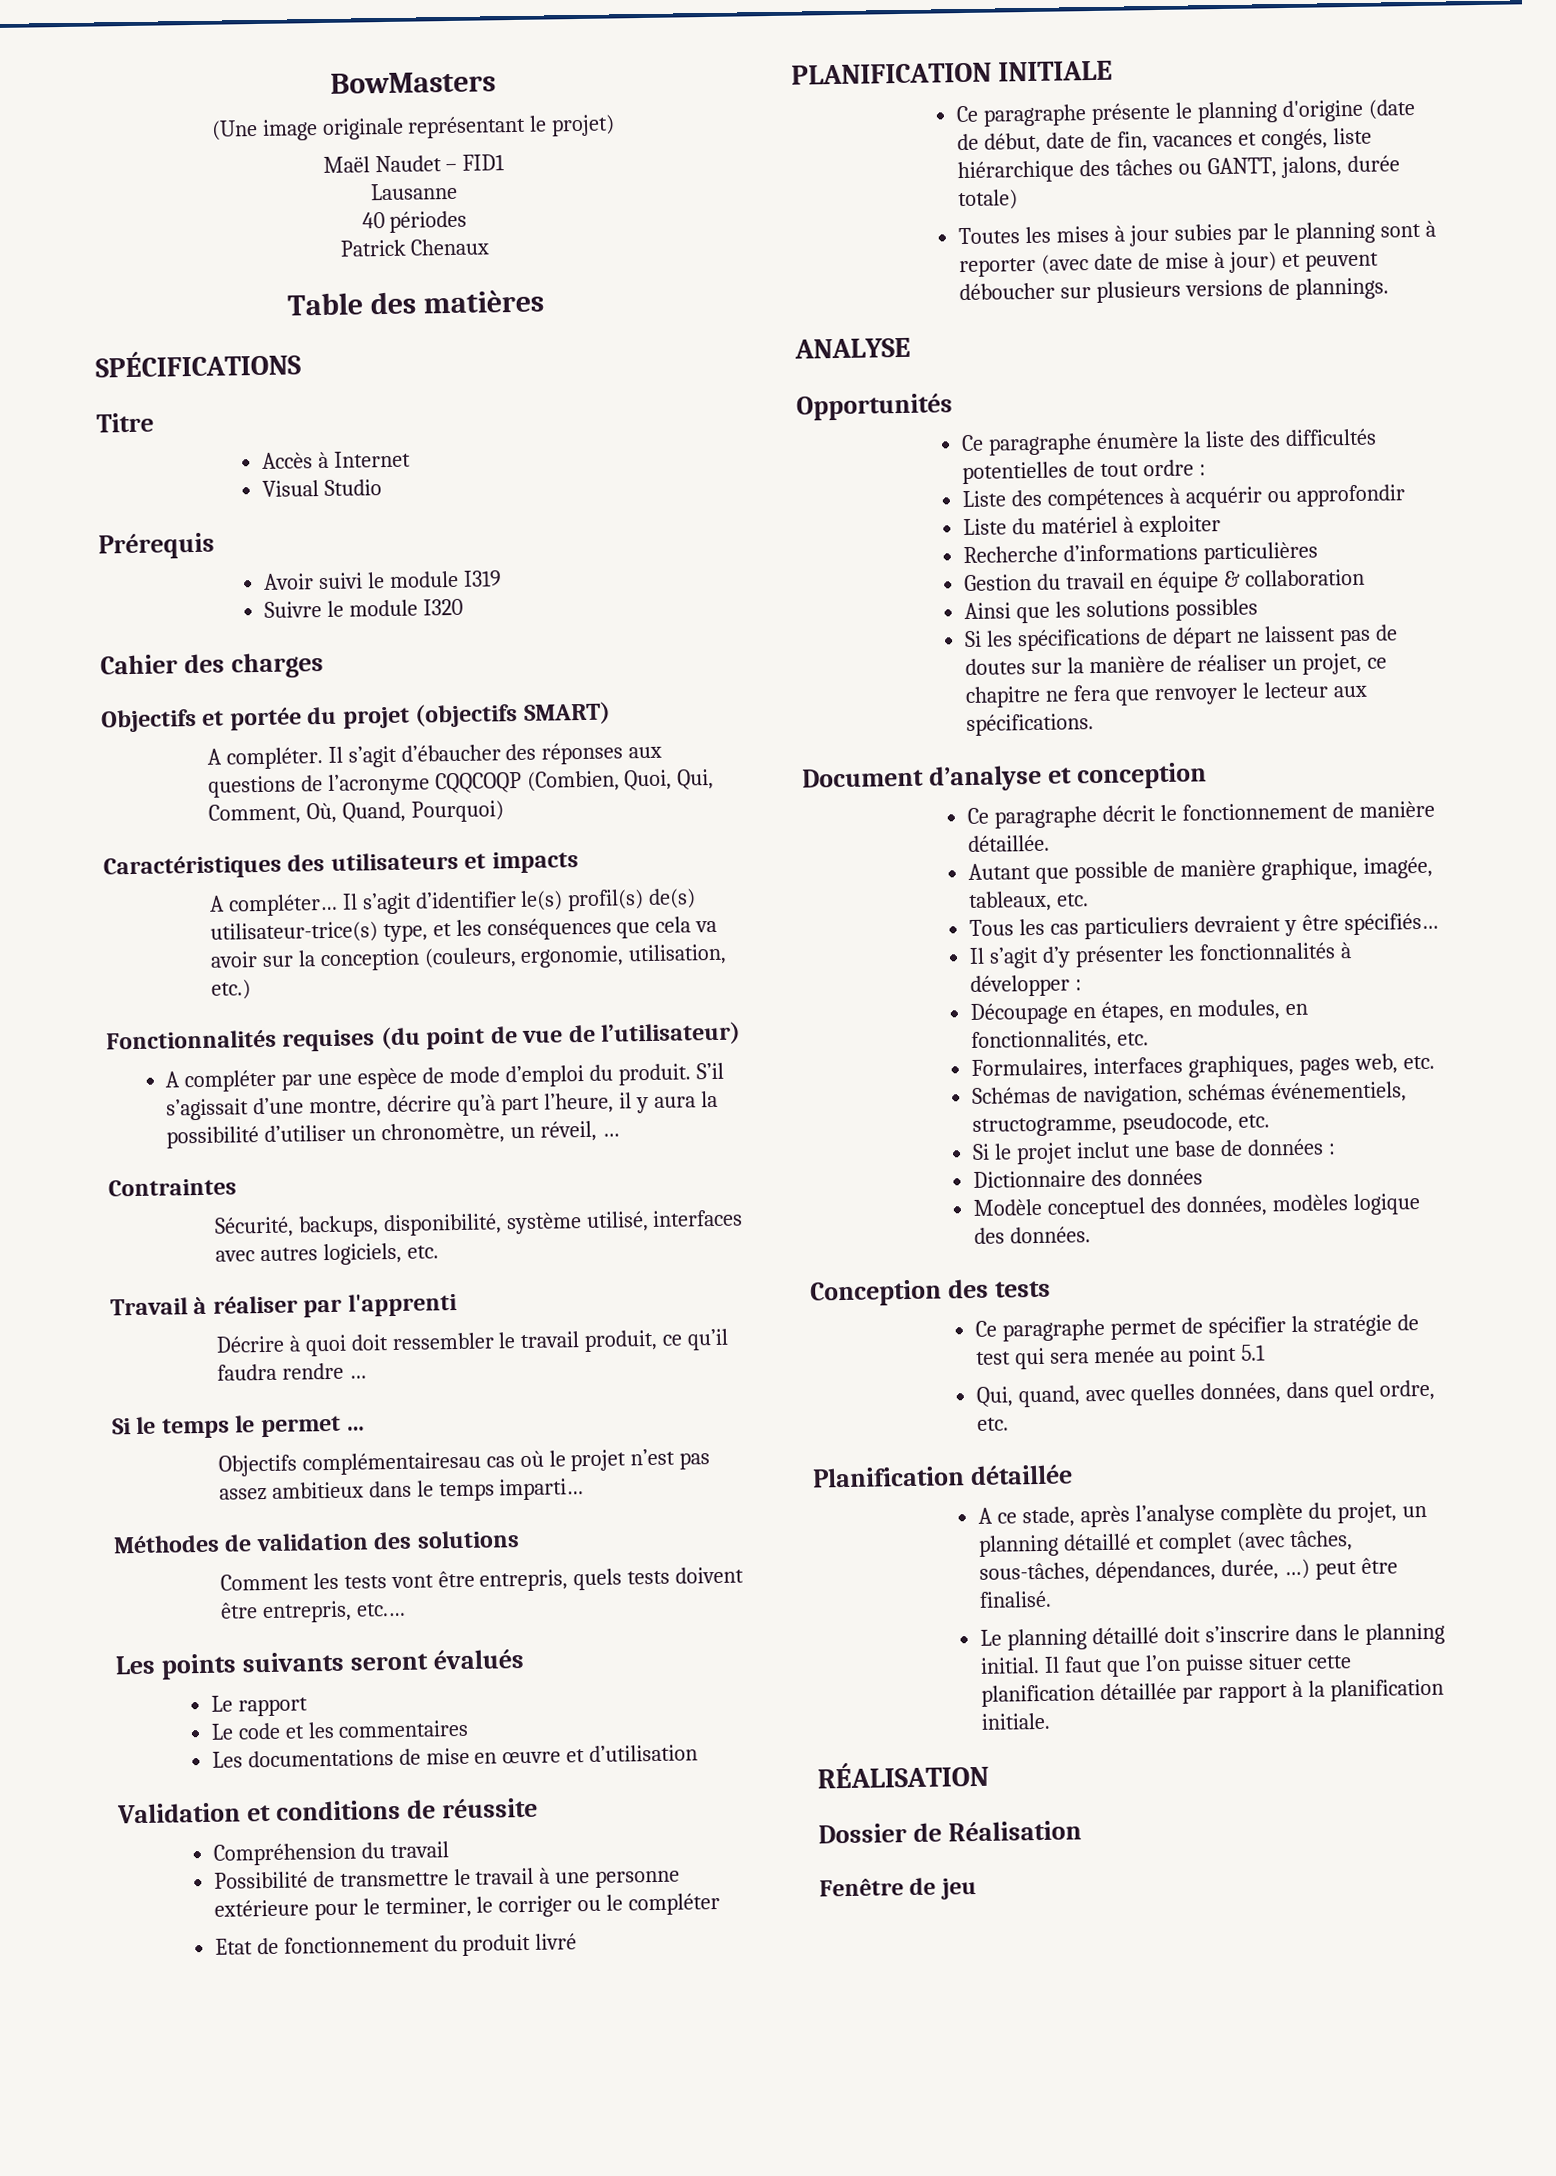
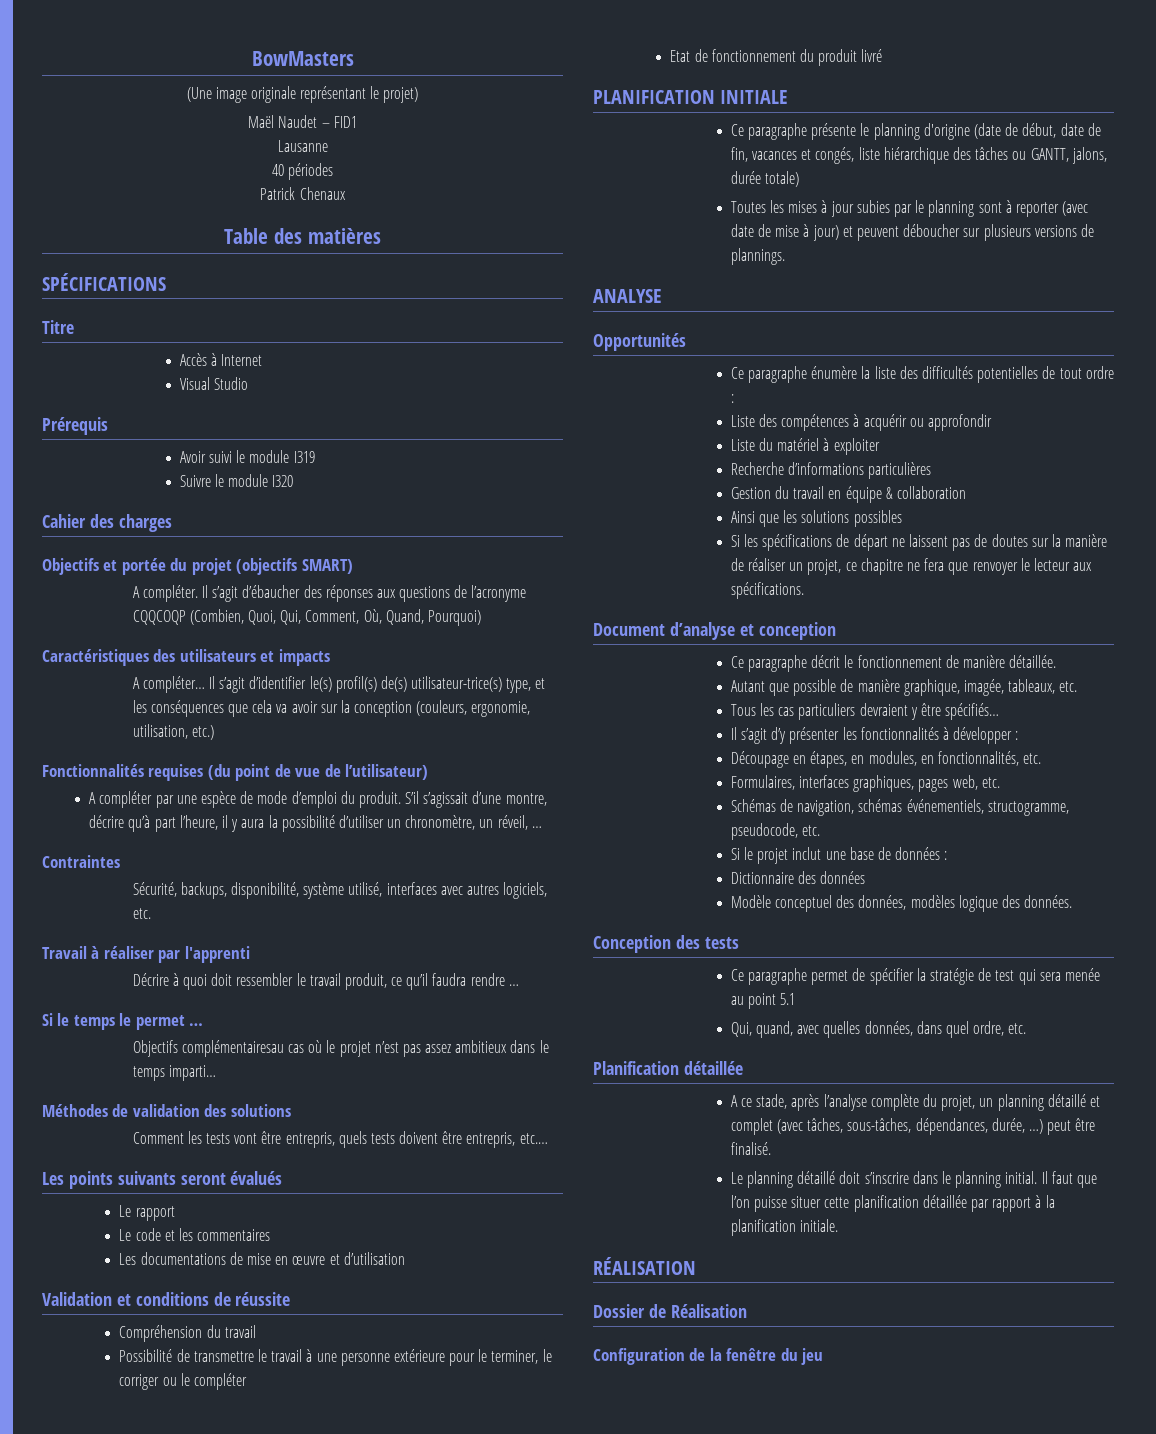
[819,1877,937,1897] Fenêtre de -> [593,1348,798,1365] Configuration de la fenêtre du

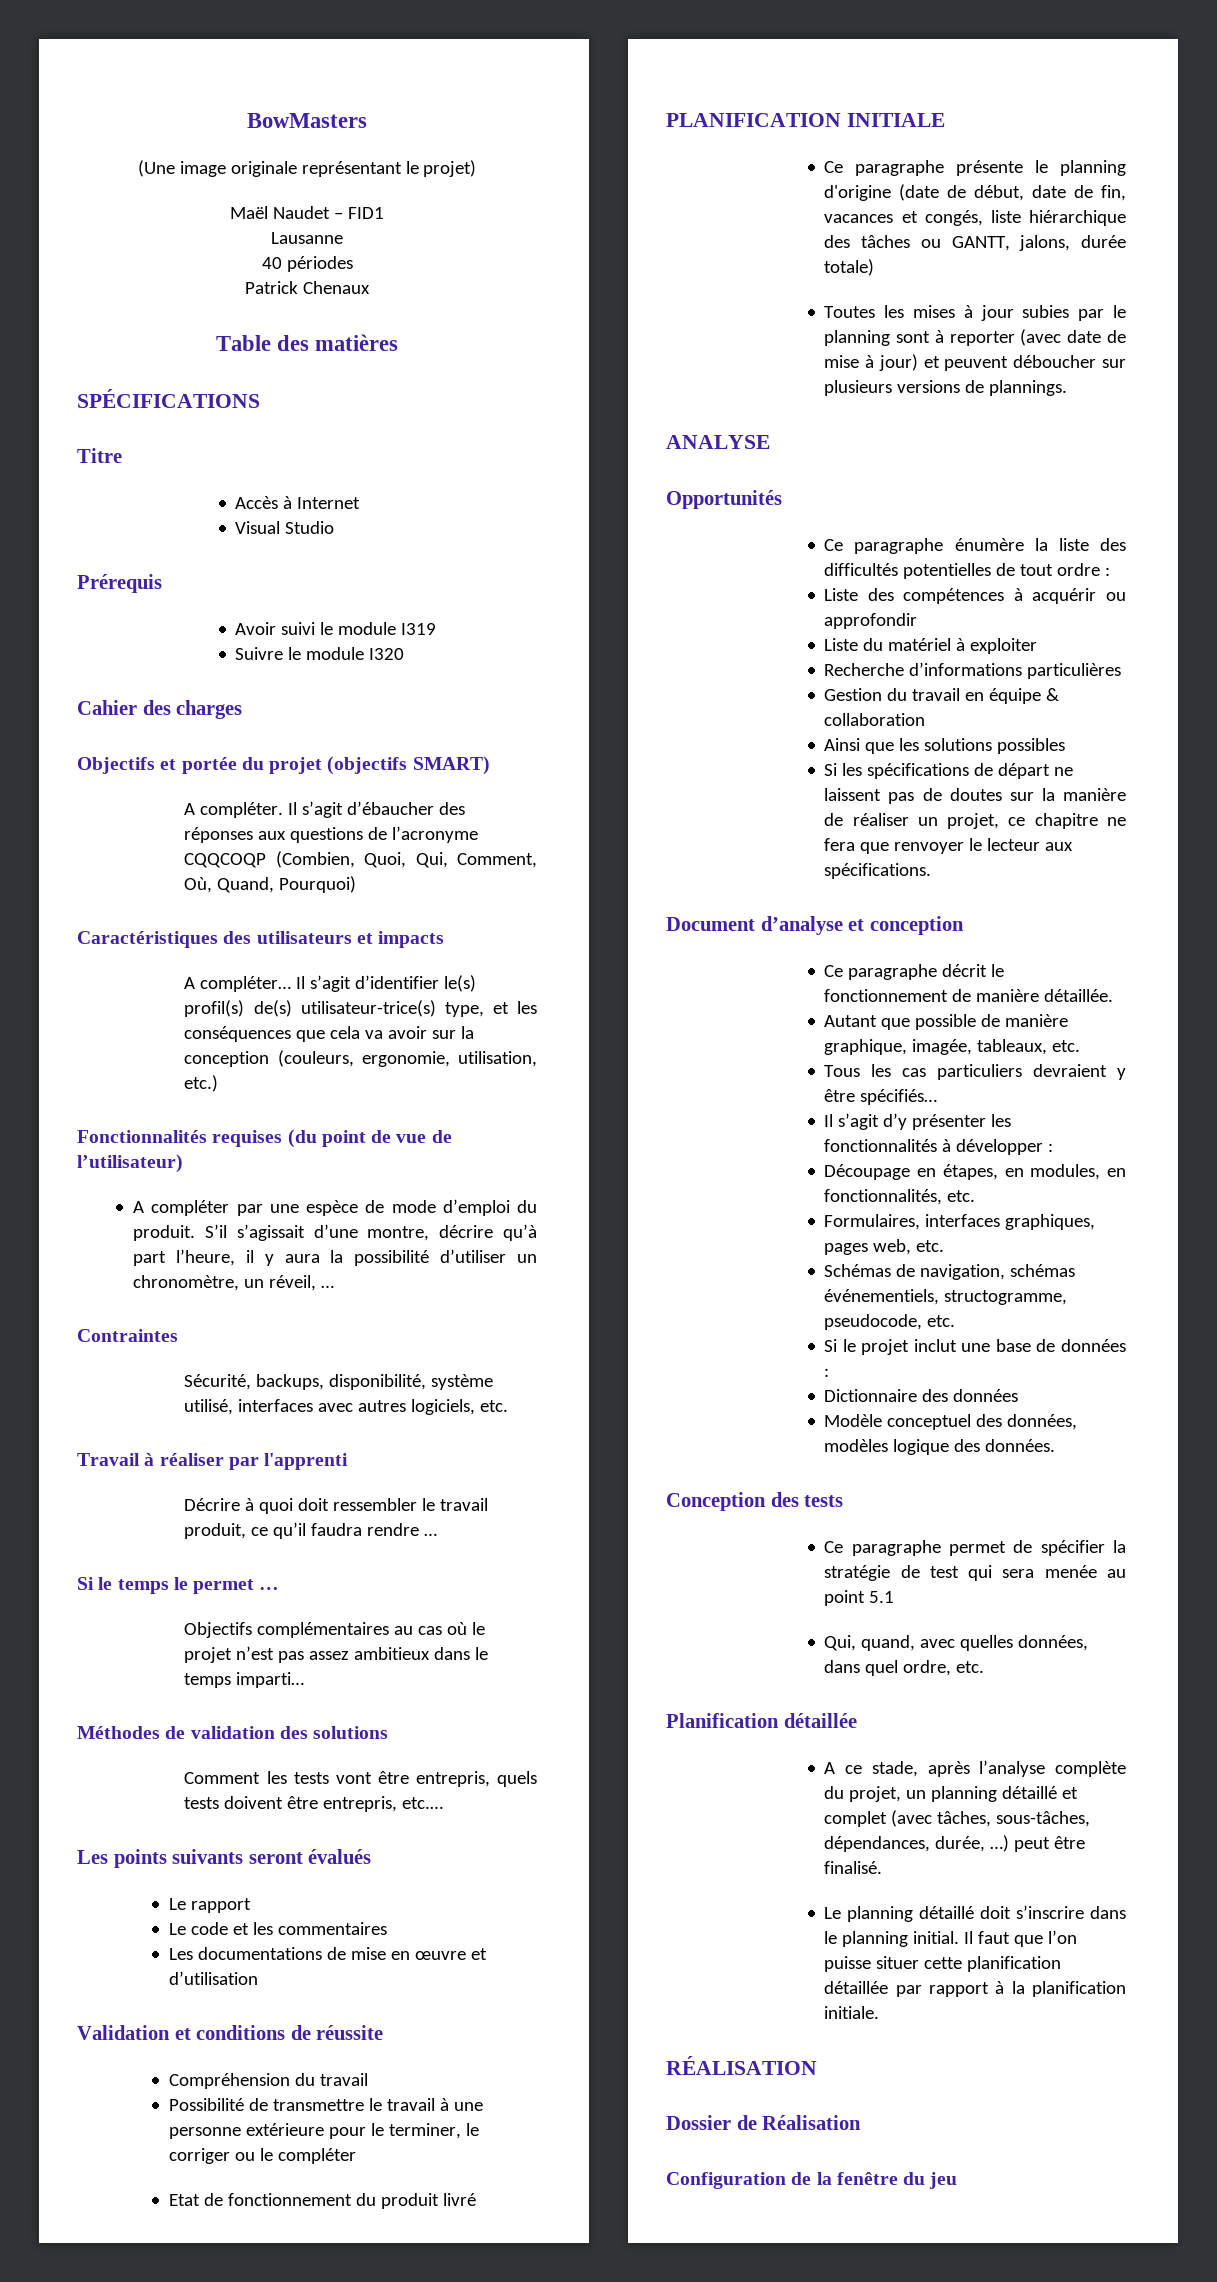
[181,1040,284,1057] complémentairesau -> [257,1622,414,1638] complémentaires au

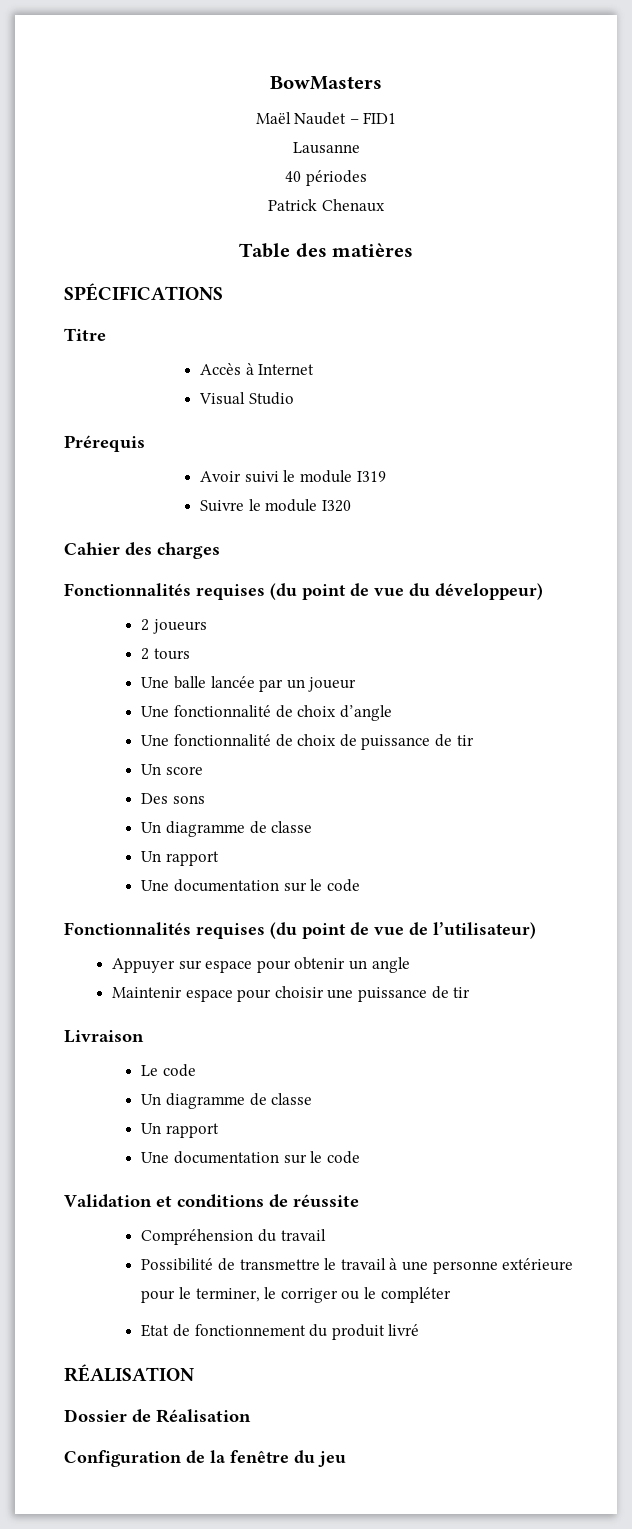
[137,160,477,177] // (Une image originale représentant le projet) -> (382, 83) none
[77,756,490,775] [184,801,466,818] [184,826,479,843] [184,851,537,868] [184,876,357,893] [77,931,445,948] [184,975,477,992] [184,1000,537,1017] [184,1026,475,1042] [184,1050,537,1067] [184,1075,219,1092] Objectifs et portée du projet (objectifs SMART) // A compléter. Il s’agit d’ébaucher des réponses aux questions de l’acronyme CQQCOQP (Combien, Quoi, Qui, Comment, Où, Quand, Pourquoi) // Caractéristiques des utilisateurs et impacts // A compléter… Il s’agit d’identifier le(s) profil(s) de(s) utilisateur-trice(s) type, et les conséquences que cela va avoir sur la conception (couleurs, ergonomie, utilisation, etc.) -> [64,583,543,600] [141,619,208,634] [141,648,191,660] [141,676,357,692] [141,705,392,721] [141,734,474,750] [141,764,204,775] [141,793,206,804] [141,821,313,837] [141,851,220,866] [141,879,360,892] Fonctionnalités requises (du point de vue du développeur) // 2 joueurs // 2 tours // Une balle lancée par un joueur // Une fonctionnalité de choix d’angle // Une fonctionnalité de choix de puissance de tir // Un score // Des sons // Un diagramme de classe // Un rapport // Une documentation sur le code
[133,1199,537,1216] [133,1224,537,1241] [133,1249,537,1266] [133,1275,335,1291] [77,1329,178,1342] [184,1374,494,1390] [184,1399,509,1415] [77,1453,349,1470] [184,1498,489,1514] [184,1522,438,1539] [77,1577,280,1594] [184,1622,486,1638] [184,1646,489,1663] [184,1672,305,1688] [77,1726,389,1739] [184,1771,538,1787] [184,1796,444,1812] [77,1849,372,1868] [168,1898,251,1913] [168,1922,387,1935] [168,1947,487,1960] [168,1971,258,1985] A compléter par une espèce de mode d’emploi du produit. S’il s’agissait d’une montre, décrire qu’à part l’heure, il y aura la possibilité d’utiliser un chronomètre, un réveil, … // Contraintes // Sécurité, backups, disponibilité, système utilisé, interfaces avec autres logiciels, etc. // Travail à réaliser par l'apprenti // Décrire à quoi doit ressembler le travail produit, ce qu’il faudra rendre … // Si le temps le permet … // Objectifs complémentaires au cas où le projet n’est pas assez ambitieux dans le temps imparti… // Méthodes de validation des solutions // Comment les tests vont être entrepris, quels tests doivent être entrepris, etc.… // Les points suivants seront évalués // Le rapport // Le code et les commentaires // Les documentations de mise en œuvre et d’utilisation -> [112,957,410,973] [112,986,471,1002] [64,1030,144,1043] [141,1064,197,1077] [141,1093,313,1109] [141,1123,220,1138] [141,1151,360,1164] Appuyer sur espace pour obtenir un angle // Maintenir espace pour choisir une puissance de tir // Livraison // Le code // Un diagramme de classe // Un rapport // Une documentation sur le code
[666,113,945,127] [824,160,1126,176] [824,184,1126,201] [824,210,1126,226] [824,235,1126,251] [824,259,875,276] [824,305,1126,321] [824,329,1126,346] [824,354,1126,371] [824,380,1068,396] [666,435,770,449] [666,490,782,509] [824,538,1126,554] [824,563,1111,579] [824,588,1126,604] [824,613,918,629] [824,638,1038,654] [824,662,1122,679] [824,688,1060,704] [824,713,926,726] [824,738,1066,754] [824,763,1074,779] [824,788,1126,804] [824,813,1126,829] [824,838,1074,854] [824,863,932,879] [666,916,964,935] [824,964,1005,980] [824,989,1114,1002] [824,1014,1069,1030] [824,1039,1081,1055] [824,1064,1126,1080] [824,1089,938,1105] [824,1113,1012,1130] [824,1139,1054,1155] [824,1164,1126,1180] [824,1189,976,1205] [824,1214,1096,1230] [824,1239,945,1255] [824,1264,1076,1280] [824,1289,1068,1305] [824,1314,956,1330] [824,1339,1126,1355] [824,1368,830,1377] [824,1389,1019,1402] [824,1414,1078,1430] [824,1439,1056,1455] [666,1492,844,1511] [824,1540,1126,1556] [824,1565,1126,1581] [824,1590,895,1606] [824,1635,1089,1651] [824,1660,985,1676] [666,1713,857,1728] [824,1760,1126,1777] [824,1786,1079,1802] [824,1810,1091,1827] [824,1835,1086,1852] [824,1861,883,1874] [824,1905,1126,1922] [824,1930,1078,1947] [824,1956,1062,1972] [824,1981,1126,1997] [824,2006,880,2019] // PLANIFICATION INITIALE // Ce paragraphe présente le planning d'origine (date de début, date de fin, vacances et congés, liste hiérarchique des tâches ou GANTT, jalons, durée totale) // Toutes les mises à jour subies par le planning sont à reporter (avec date de mise à jour) et peuvent déboucher sur plusieurs versions de plannings. // ANALYSE // Opportunités // Ce paragraphe énumère la liste des difficultés potentielles de tout ordre : // Liste des compétences à acquérir ou approfondir // Liste du matériel à exploiter // Recherche d’informations particulières // Gestion du travail en équipe & collaboration // Ainsi que les solutions possibles // Si les spécifications de départ ne laissent pas de doutes sur la manière de réaliser un projet, ce chapitre ne fera que renvoyer le lecteur aux spécifications. // Document d’analyse et conception // Ce paragraphe décrit le fonctionnement de manière détaillée. // Autant que possible de manière graphique, imagée, tableaux, etc. // Tous les cas particuliers devraient y être spécifiés… // Il s’agit d’y présenter les fonctionnalités à développer : // Découpage en étapes, en modules, en fonctionnalités, etc. // Formulaires, interfaces graphiques, pages web, etc. // Schémas de navigation, schémas événementiels, structogramme, pseudocode, etc. // Si le projet inclut une base de données : // Dictionnaire des données // Modèle conceptuel des données, modèles logique des données. // Conception des tests // Ce paragraphe permet de spécifier la stratégie de test qui sera menée au point 5.1 // Qui, quand, avec quelles données, dans quel ordre, etc. // Planification détaillée // A ce stade, après l’analyse complète du projet, un planning détaillé et complet (avec tâches, sous-tâches, dépendances, durée, …) peut être finalisé. // Le planning détaillé doit s’inscrire dans le planning initial. Il faut que l’on puisse situer cette planification détaillée par rapport à la planification initiale. -> (420, 1330) none

